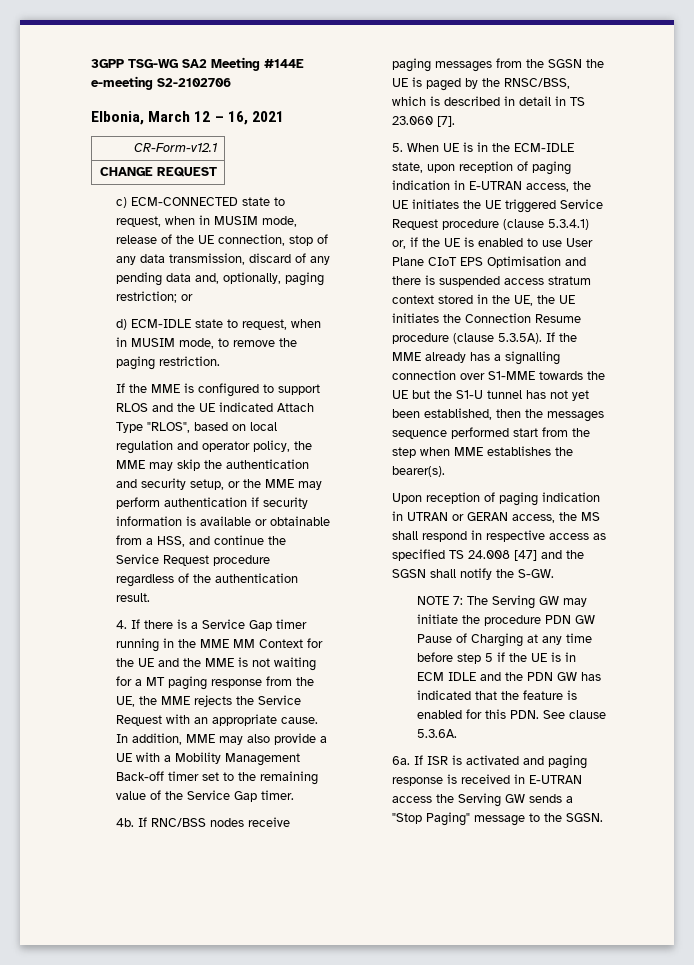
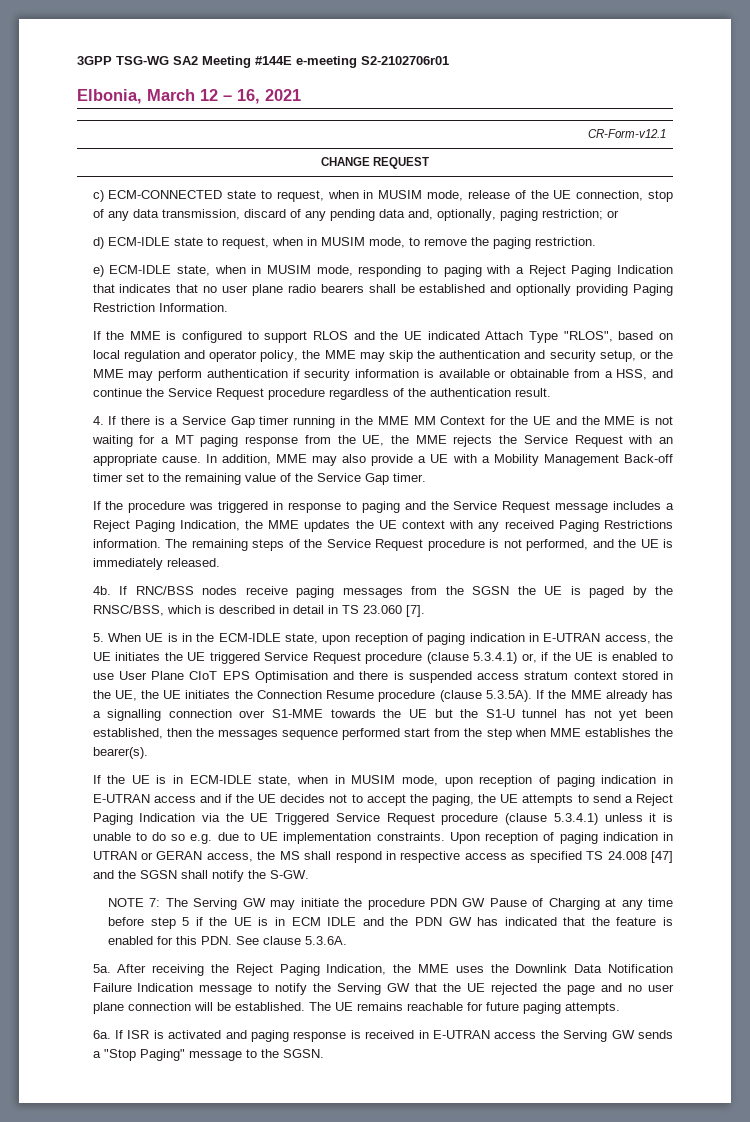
[157,78,231,87] S2-2102706 -> [361,56,449,65] S2-2102706r01
(220, 361) none -> [92,265,673,277] [92,284,673,296] [92,303,228,312] // e) ECM-IDLE state, when in MUSIM mode, responding to paging with a Reject Paging Indication that indicates that no user plane radio bearers shall be established and optionally providing Paging Restriction Information.
(294, 795) none -> [92,501,674,513] [92,520,673,532] [92,539,673,551] [92,558,220,570] // If the procedure was triggered in response to paging and the Service Request message includes a Reject Paging Indication, the MME updates the UE context with any received Paging Restrictions information. The remaining steps of the Service Request procedure is not performed, and the UE is immediately released.
(445, 471) none -> [92,775,673,787] [92,794,673,806] [92,813,673,825] [92,832,445,844] If the UE is in ECM-IDLE state, when in MUSIM mode, upon reception of paging indication in E-UTRAN access and if the UE decides not to accept the paging, the UE attempts to send a Reject Paging Indication via the UE Triggered Service Request procedure (clause 5.3.4.1) unless it is unable to do so e.g. due to UE implementation constraints.
(457, 733) none -> [92,964,673,976] [92,983,674,995] [92,1002,620,1014] // 5a. After receiving the Reject Paging Indication, the MME uses the Downlink Data Notification Failure Indication message to notify the Serving GW that the UE rejected the page and no user plane connection will be established. The UE remains reachable for future paging attempts.

